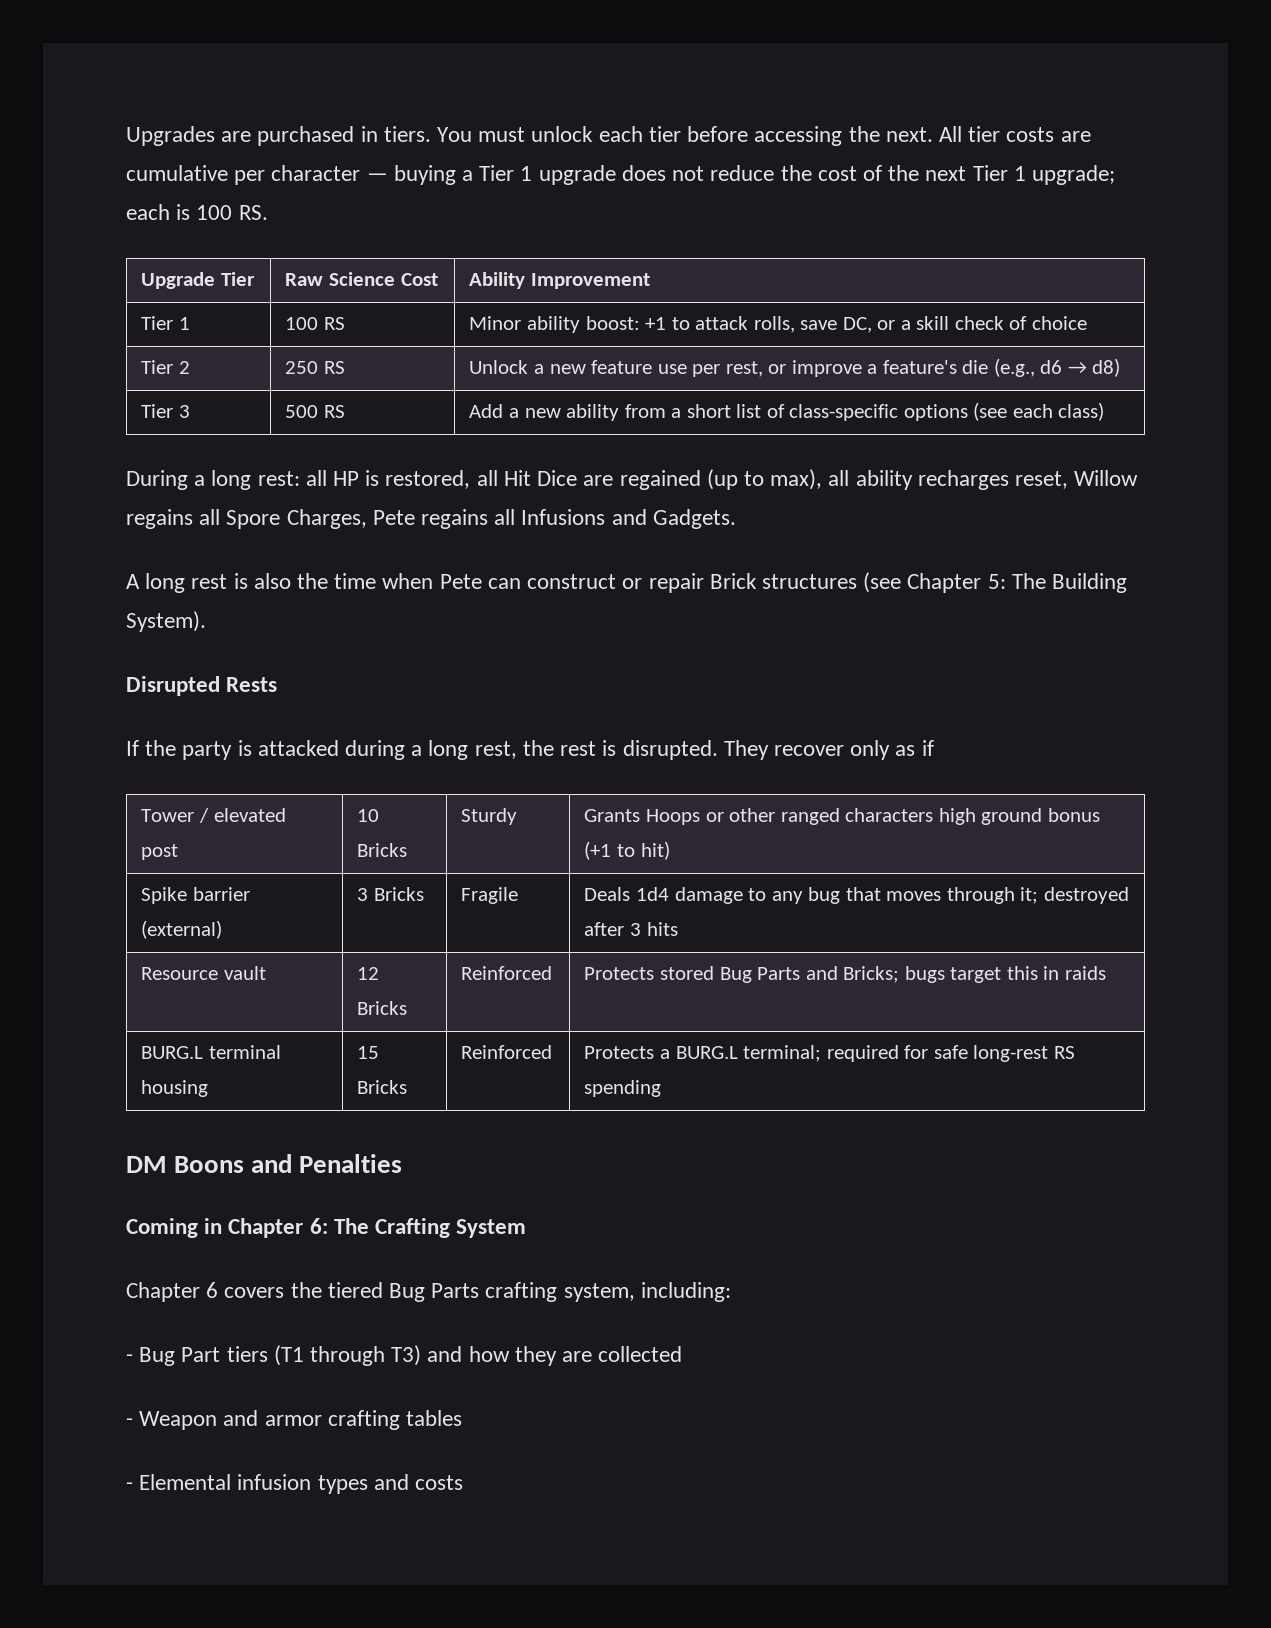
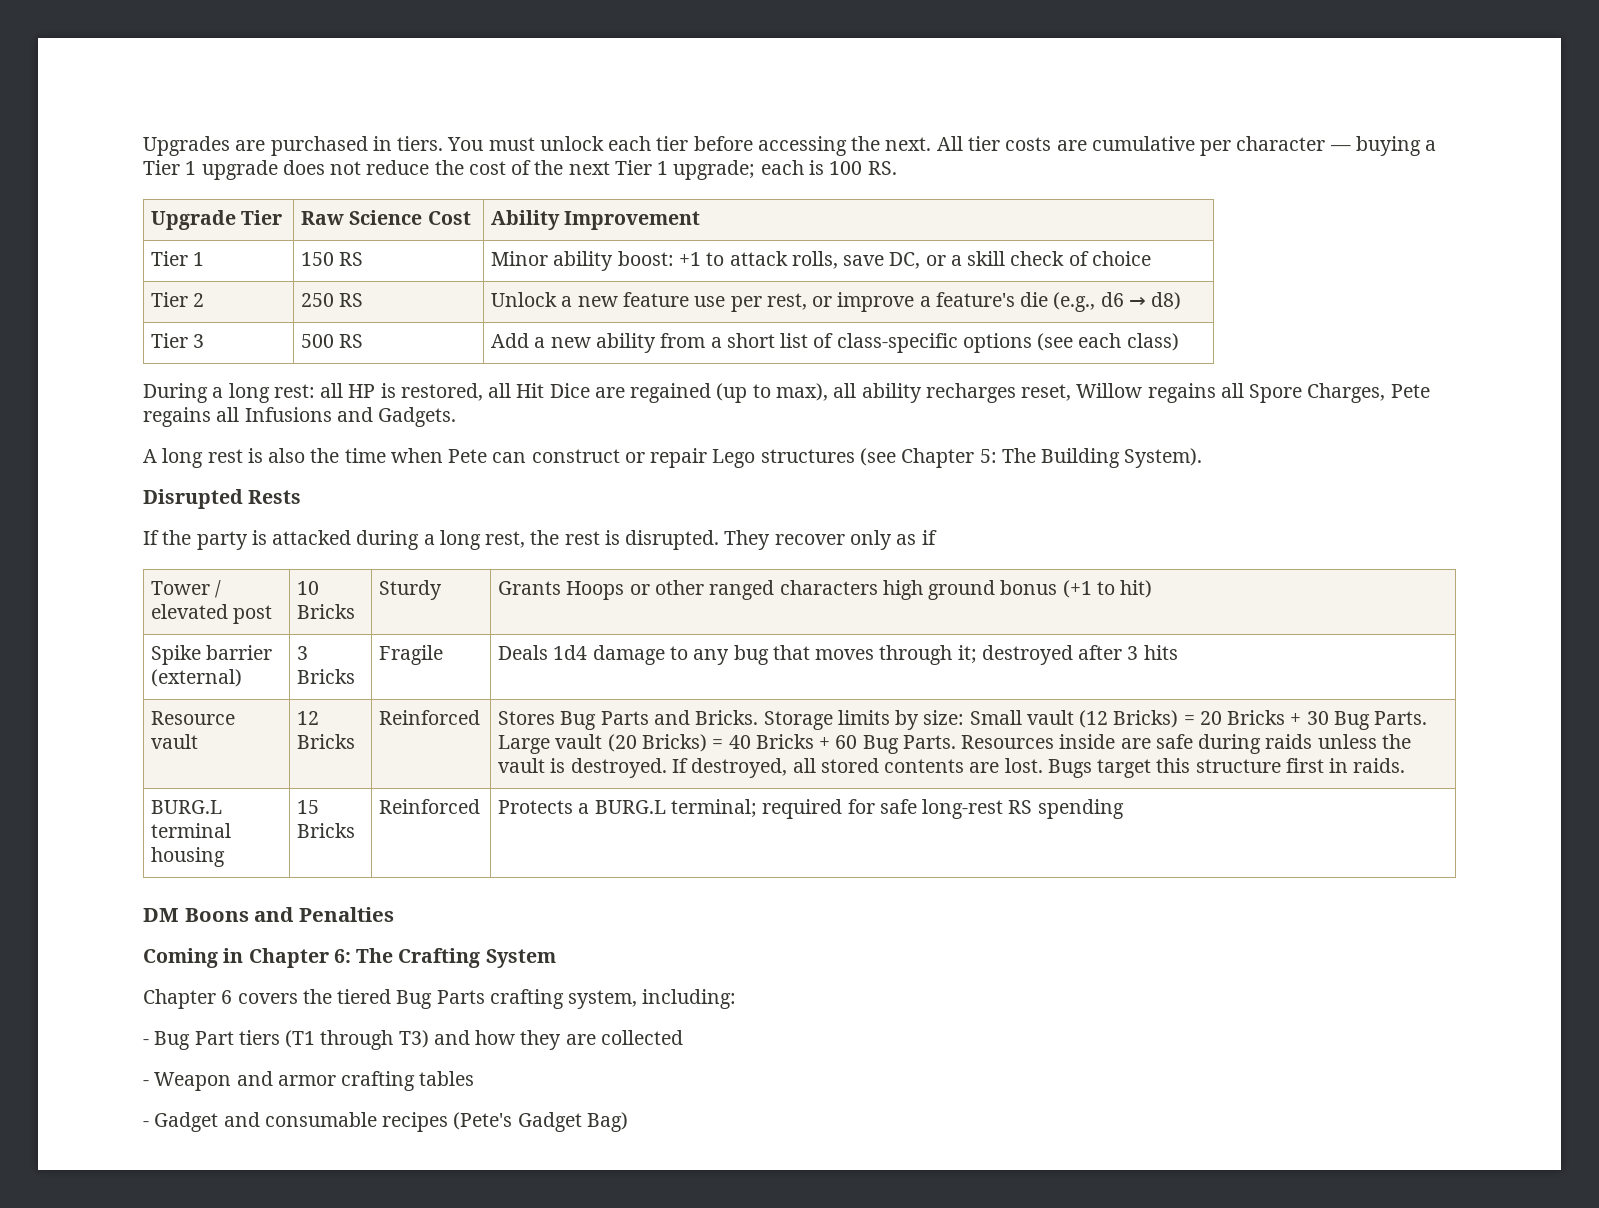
[285,317,319,330] 100 -> [301,252,335,266] 150
[709,573,757,589] Brick -> [712,449,756,468] Lego
[584,966,714,980] Protects stored -> [498,711,556,725] Stores
[843,966,1106,983] Bricks; bugs target this in raids -> [695,710,1428,730] [498,734,1411,754] [498,758,1406,778] Bricks. Storage limits by size: Small vault (12 Bricks) = 20 Bricks + 30 Bug Parts. Large vault (20 Bricks) = 40 Bricks + 60 Bug Parts. Resources inside are safe during raids unless the vault is destroyed. If destroyed, all stored contents are lost. Bugs target this structure first in raids.
[139,1474,464,1494] Elemental infusion types and costs -> [154,1112,628,1132] Gadget and consumable recipes (Pete's Gadget Bag)

